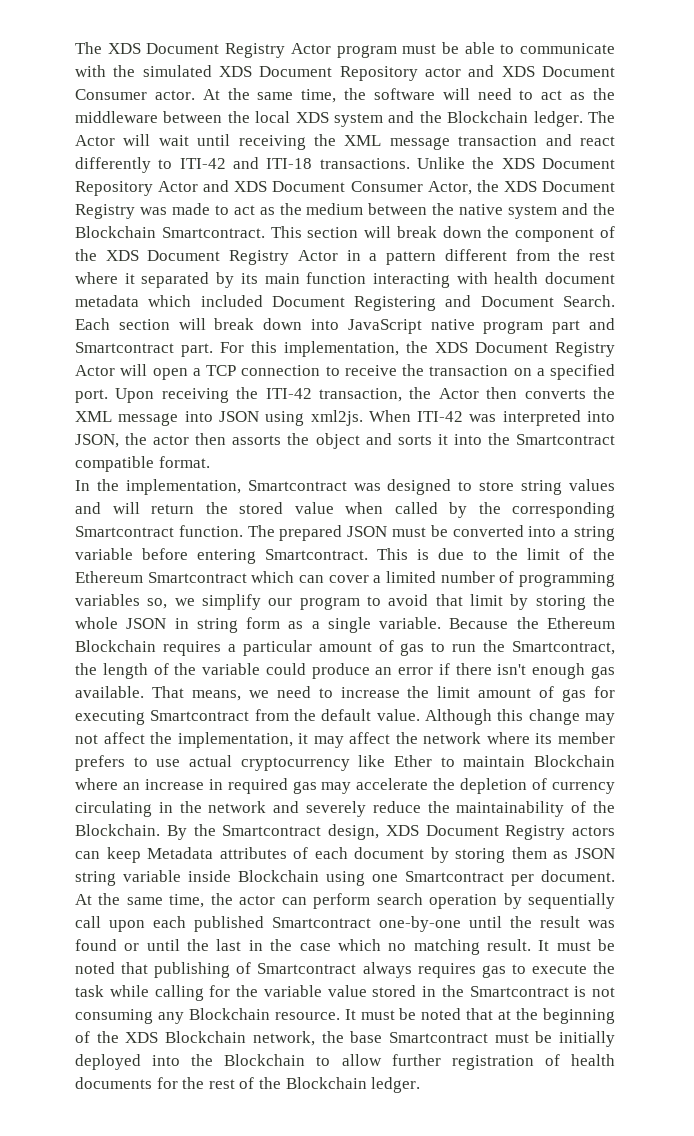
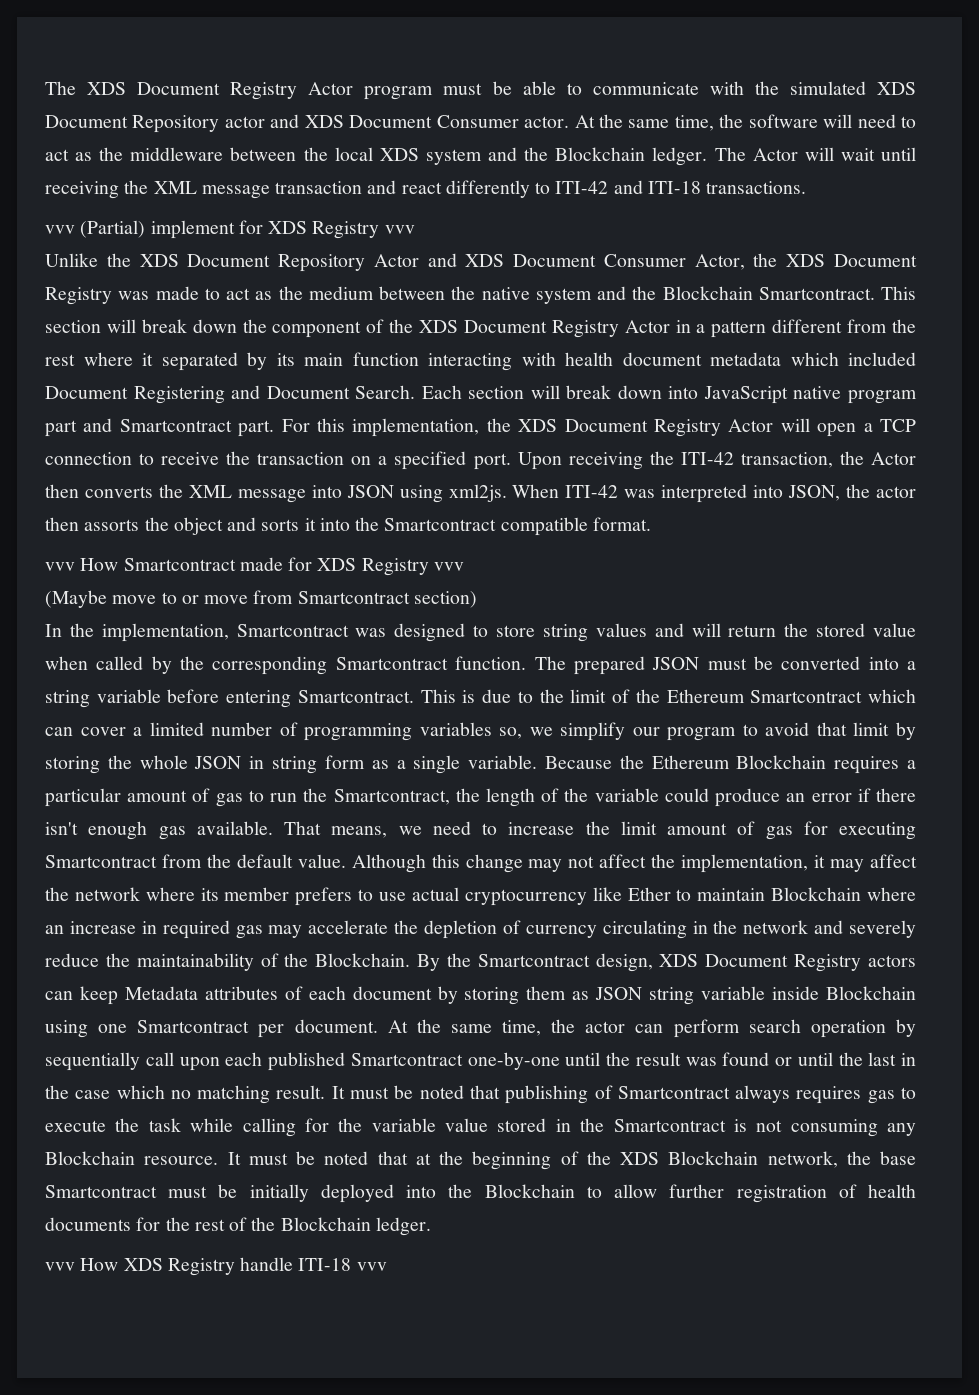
(410, 163) none -> [45,220,415,239] // vvv (Partial) implement for XDS Registry vvv //
(210, 462) none -> [45,557,464,576] [45,590,477,608] // vvv How Smartcontract made for XDS Registry vvv // (Maybe move to or move from Smartcontract section)
(421, 1085) none -> [45,1257,387,1276] // vvv How XDS Registry handle ITI-18 vvv

